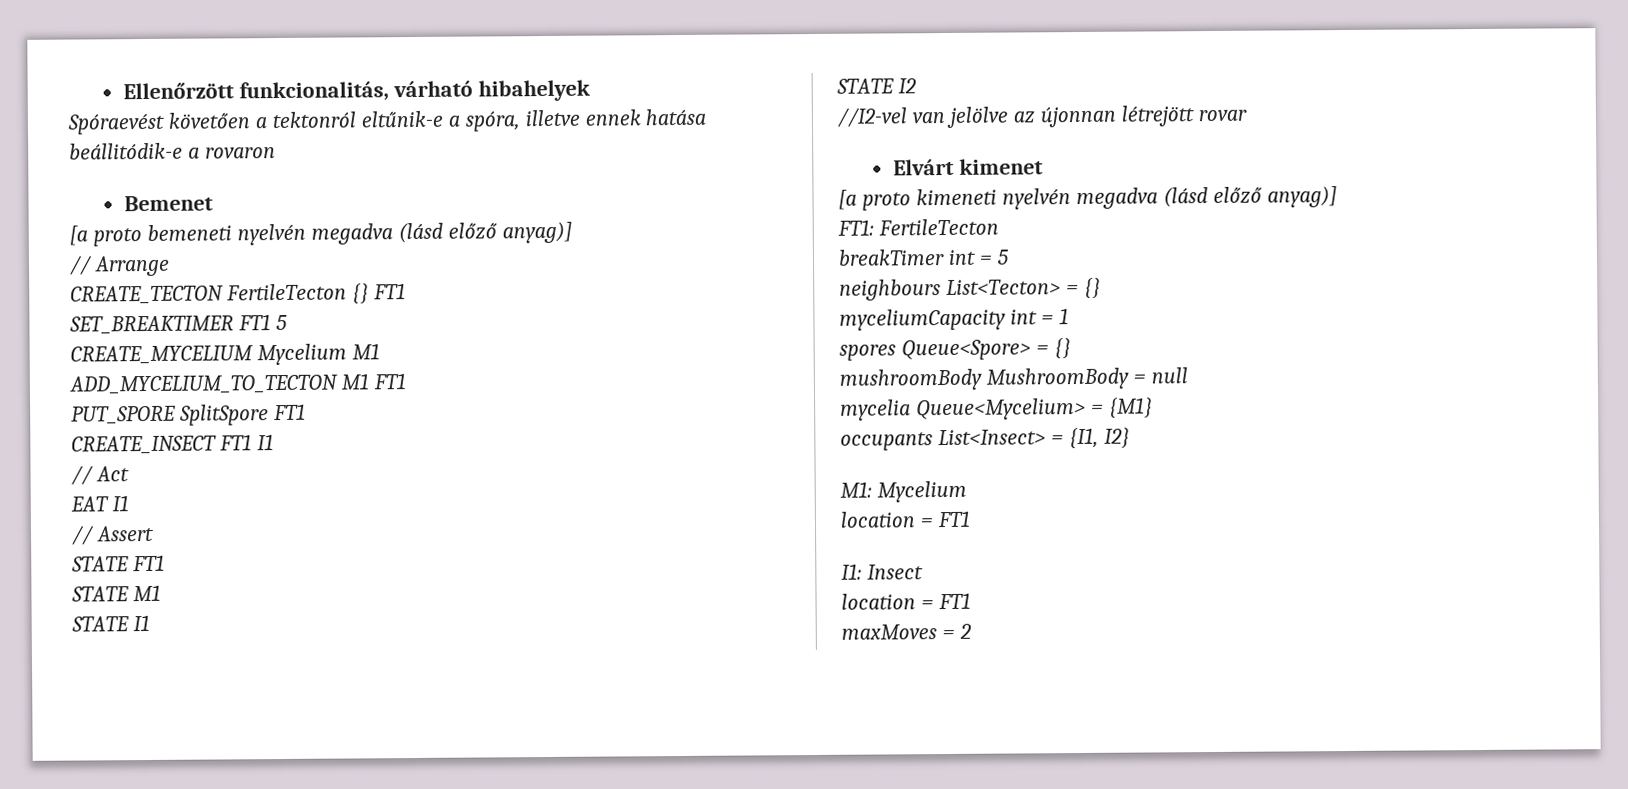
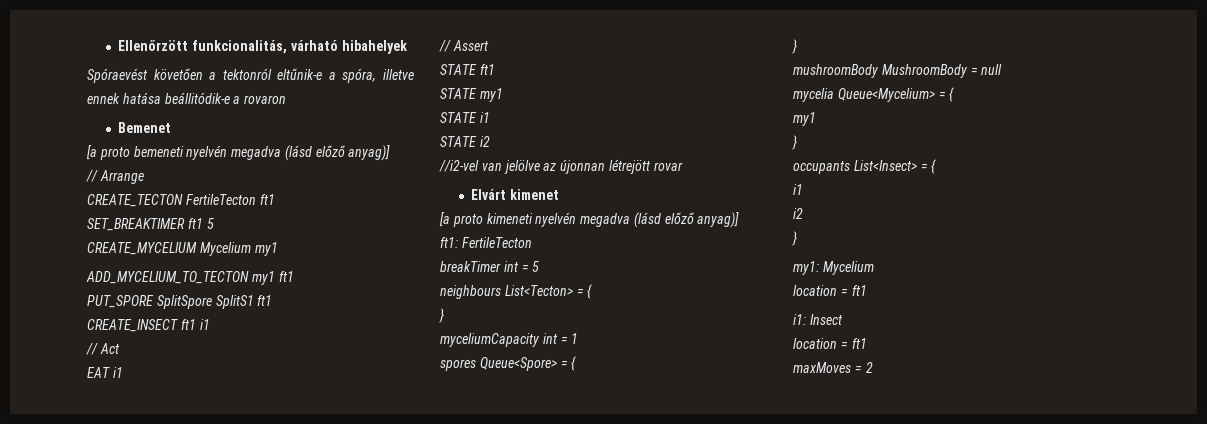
[351,283,406,305] {} FT1 -> [259,194,275,205] ft1
[237,314,271,331] FT1 -> [187,218,203,229] ft1
[351,343,380,360] M1 -> [254,242,278,256] my1
[340,373,406,390] M1 FT1 -> [251,271,294,285] my1 ft1
[272,403,306,421] FT1 -> [215,295,273,309] SplitS1 ft1
[218,434,274,451] FT1 I1 -> [180,319,210,330] ft1 i1
[111,495,129,512] I1 -> [112,367,123,378] i1
[131,554,165,572] [71,584,161,602] [71,614,150,632] [836,78,917,94] [837,107,907,127] FT1 // STATE M1 // STATE I1 // STATE I2 // //I2-vel -> [479,64,495,75] [440,88,503,102] [440,112,490,123] [440,136,490,147] [439,160,479,172] ft1 // STATE my1 // STATE i1 // STATE i2 // //i2-vel
[837,219,874,236] FT1: -> [440,237,458,248] ft1:
[1083,277,1101,299] {} -> [587,284,593,299] [439,308,444,323] { // }
[1053,338,1071,360] {} -> [571,356,577,371] [792,39,797,54] { // }
[1108,397,1153,419] {M1} -> [949,87,955,102] [793,112,816,126] [792,135,797,150] { // my1 // }
[1068,427,1130,450] [840,481,872,498] {I1, I2} // M1: -> [931,159,937,174] [793,184,803,195] [793,208,803,219] [792,231,797,246] [793,261,819,275] { // i1 // i2 // } // my1:
[936,510,970,528] [841,563,862,580] FT1 // I1: -> [851,285,867,296] [793,314,806,325] ft1 // i1:
[937,592,971,610] FT1 -> [851,338,867,349] ft1

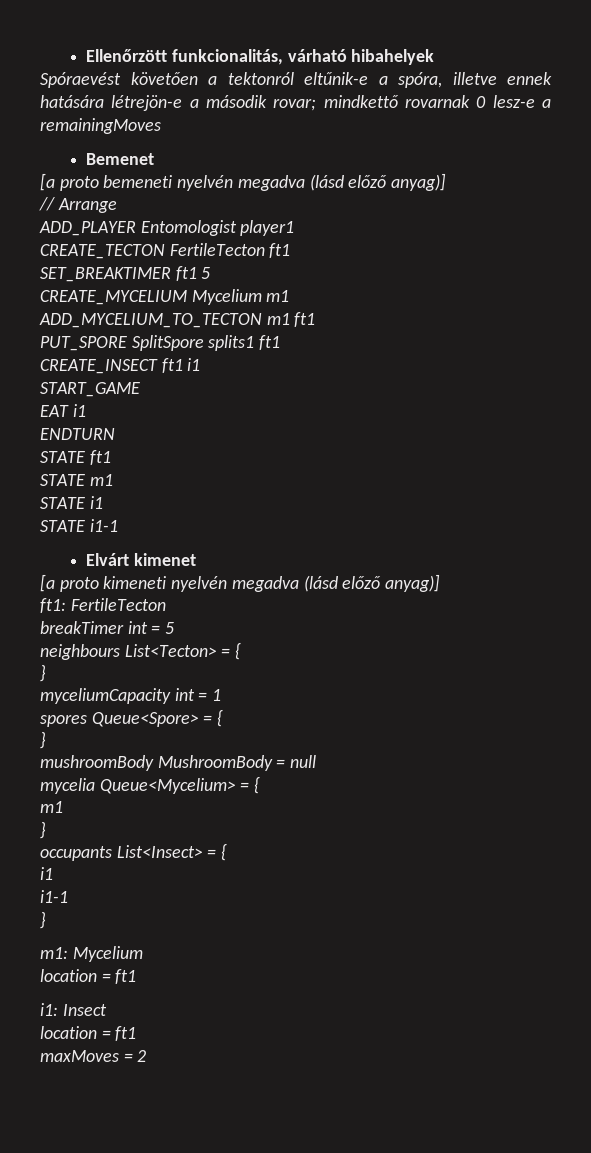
[122,92,287,104] hatása beállitódik-e a rovaron -> [40,95,551,111] [40,118,161,134] hatására létrejön-e a második rovar; mindkettő rovarnak 0 lesz-e a remainingMoves
(144, 177) none -> [39,220,295,236] // ADD_PLAYER Entomologist player1
[254,242,278,256] my1 -> [266,290,290,302] m1
[251,271,275,285] my1 -> [266,313,290,325] m1
[215,295,254,309] SplitS1 -> [208,335,255,351] splits1
[86,343,120,355] // Act -> [40,382,140,397] START_GAME
[439,40,489,52] // Assert -> [40,428,115,440] ENDTURN
[479,88,503,102] my1 -> [89,474,113,486] m1
[479,136,490,147] [439,159,683,174] i2 // //i2-vel van jelölve az újonnan létrejött rovar -> [89,519,118,532] i1-1
[793,112,816,126] my1 -> [40,801,63,813] m1
[793,208,803,219] [792,231,797,246] [793,261,819,275] i2 // } // my1: -> [40,890,68,903] [40,911,46,929] [40,947,68,959] i1-1 // } // m1:

